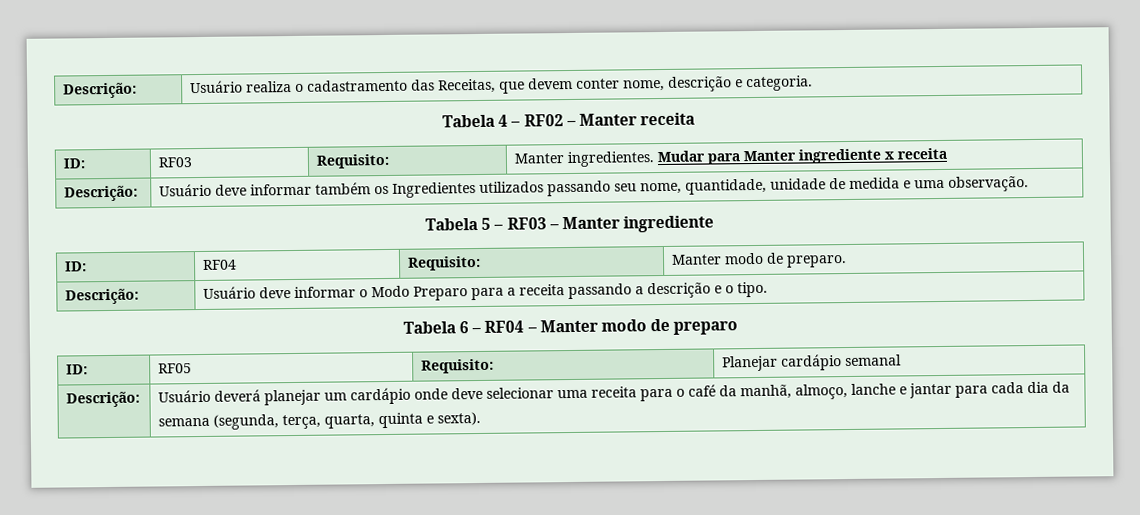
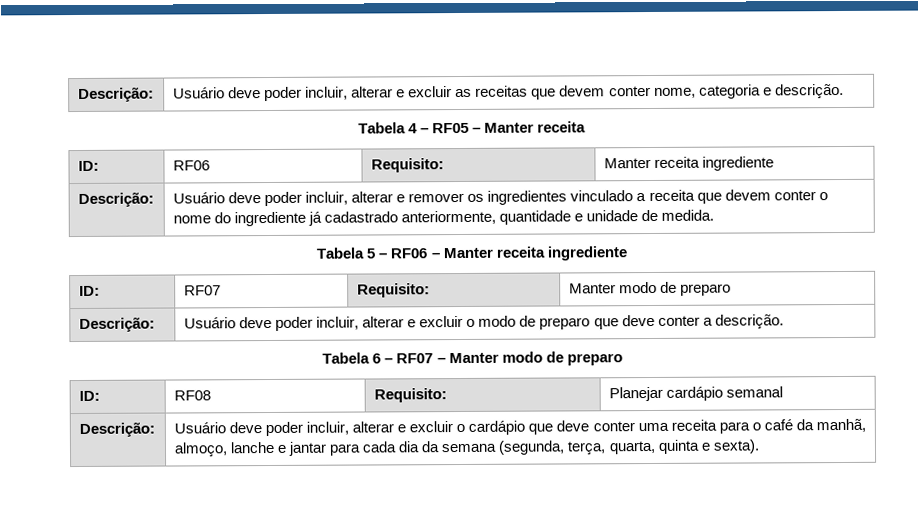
[63,82,138,99] [190,78,497,94] Descrição: | Usuário realiza o cadastramento das Receitas, -> [77,86,154,103] [172,85,529,102] Descrição: | Usuário deve poder incluir, alterar e excluir as receitas
[668,75,814,92] descrição e categoria. -> [698,83,844,99] categoria e descrição.
[523,114,564,127] RF02 -> [432,122,470,134] RF05
[158,157,193,168] [316,153,391,169] [514,147,948,168] [64,185,139,202] [159,176,1030,198] RF03 | Requisito: | Manter ingredientes. Mudar para Manter ingrediente x receita // Descrição: | Usuário deve informar também os Ingredientes utilizados passando seu nome, quantidade, unidade de medida e uma observação. -> [172,160,210,171] [370,158,444,173] [603,156,775,171] [77,191,154,208] [172,189,828,207] [172,209,715,227] RF06 | Requisito: | Manter receita ingrediente // Descrição: | Usuário deve poder incluir, alterar e remover os ingredientes vinculado a receita que devem conter o nome do ingrediente já cadastrado anteriormente, quantidade e unidade de medida.
[506,216,620,230] RF03 – Manter -> [390,246,545,259] RF06 – Manter receita
[203,259,238,270] RF04 -> [183,285,221,296] RF07
[786,255,848,268] [65,288,140,305] [203,281,769,301] preparo. // Descrição: | Usuário deve informar o Modo Preparo para a receita passando a descrição e o tipo. -> [680,283,732,296] [78,316,155,333] [183,314,784,331] preparo // Descrição: | Usuário deve poder incluir, alterar e excluir o modo de preparo que deve conter a descrição.
[484,320,525,333] RF04 -> [396,353,434,364] RF07
[158,363,193,374] RF05 -> [173,390,211,401] RF08
[214,387,555,406] deverá planejar um cardápio onde deve selecionar -> [228,420,635,437] deve poder incluir, alterar e excluir o cardápio que deve conter

